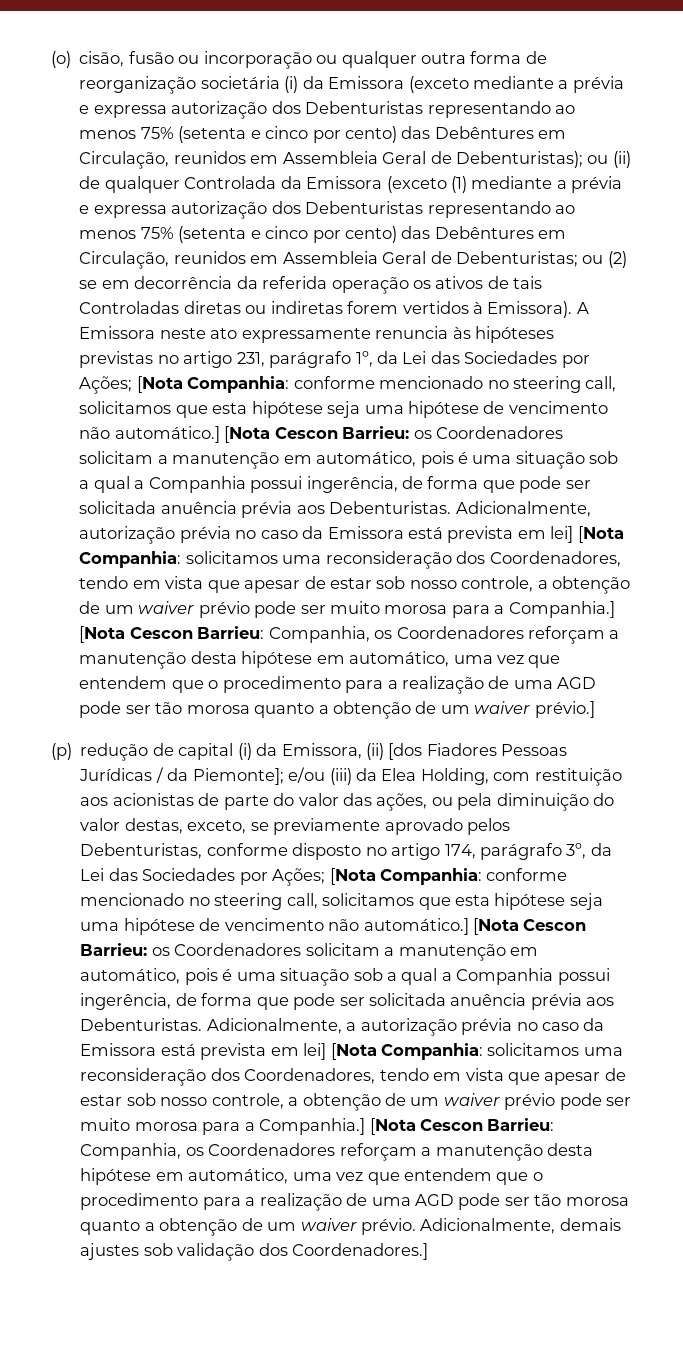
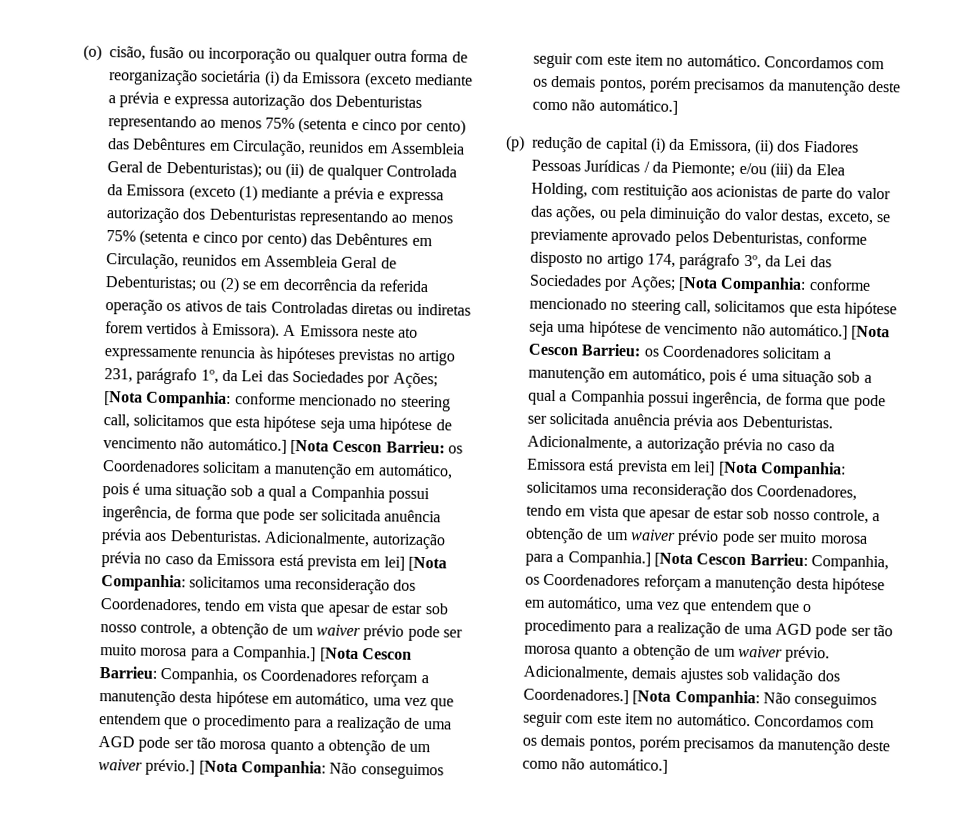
(595, 709) none -> [198,760,444,780] [533,52,886,70] [533,75,902,96] [532,98,678,115] [Nota Companhia: Não conseguimos seguir com este item no automático. Concordamos com os demais pontos, porém precisamos da manutenção deste como não automático.]
[388,743,423,760] [dos -> [777,140,801,152] dos
[192,768,284,785] Piemonte]; -> [671,161,736,177] Piemonte;
(429, 1251) none -> [632,689,878,710] [523,711,876,729] [522,734,891,755] [522,757,668,774] [Nota Companhia: Não conseguimos seguir com este item no automático. Concordamos com os demais pontos, porém precisamos da manutenção deste como não automático.]

